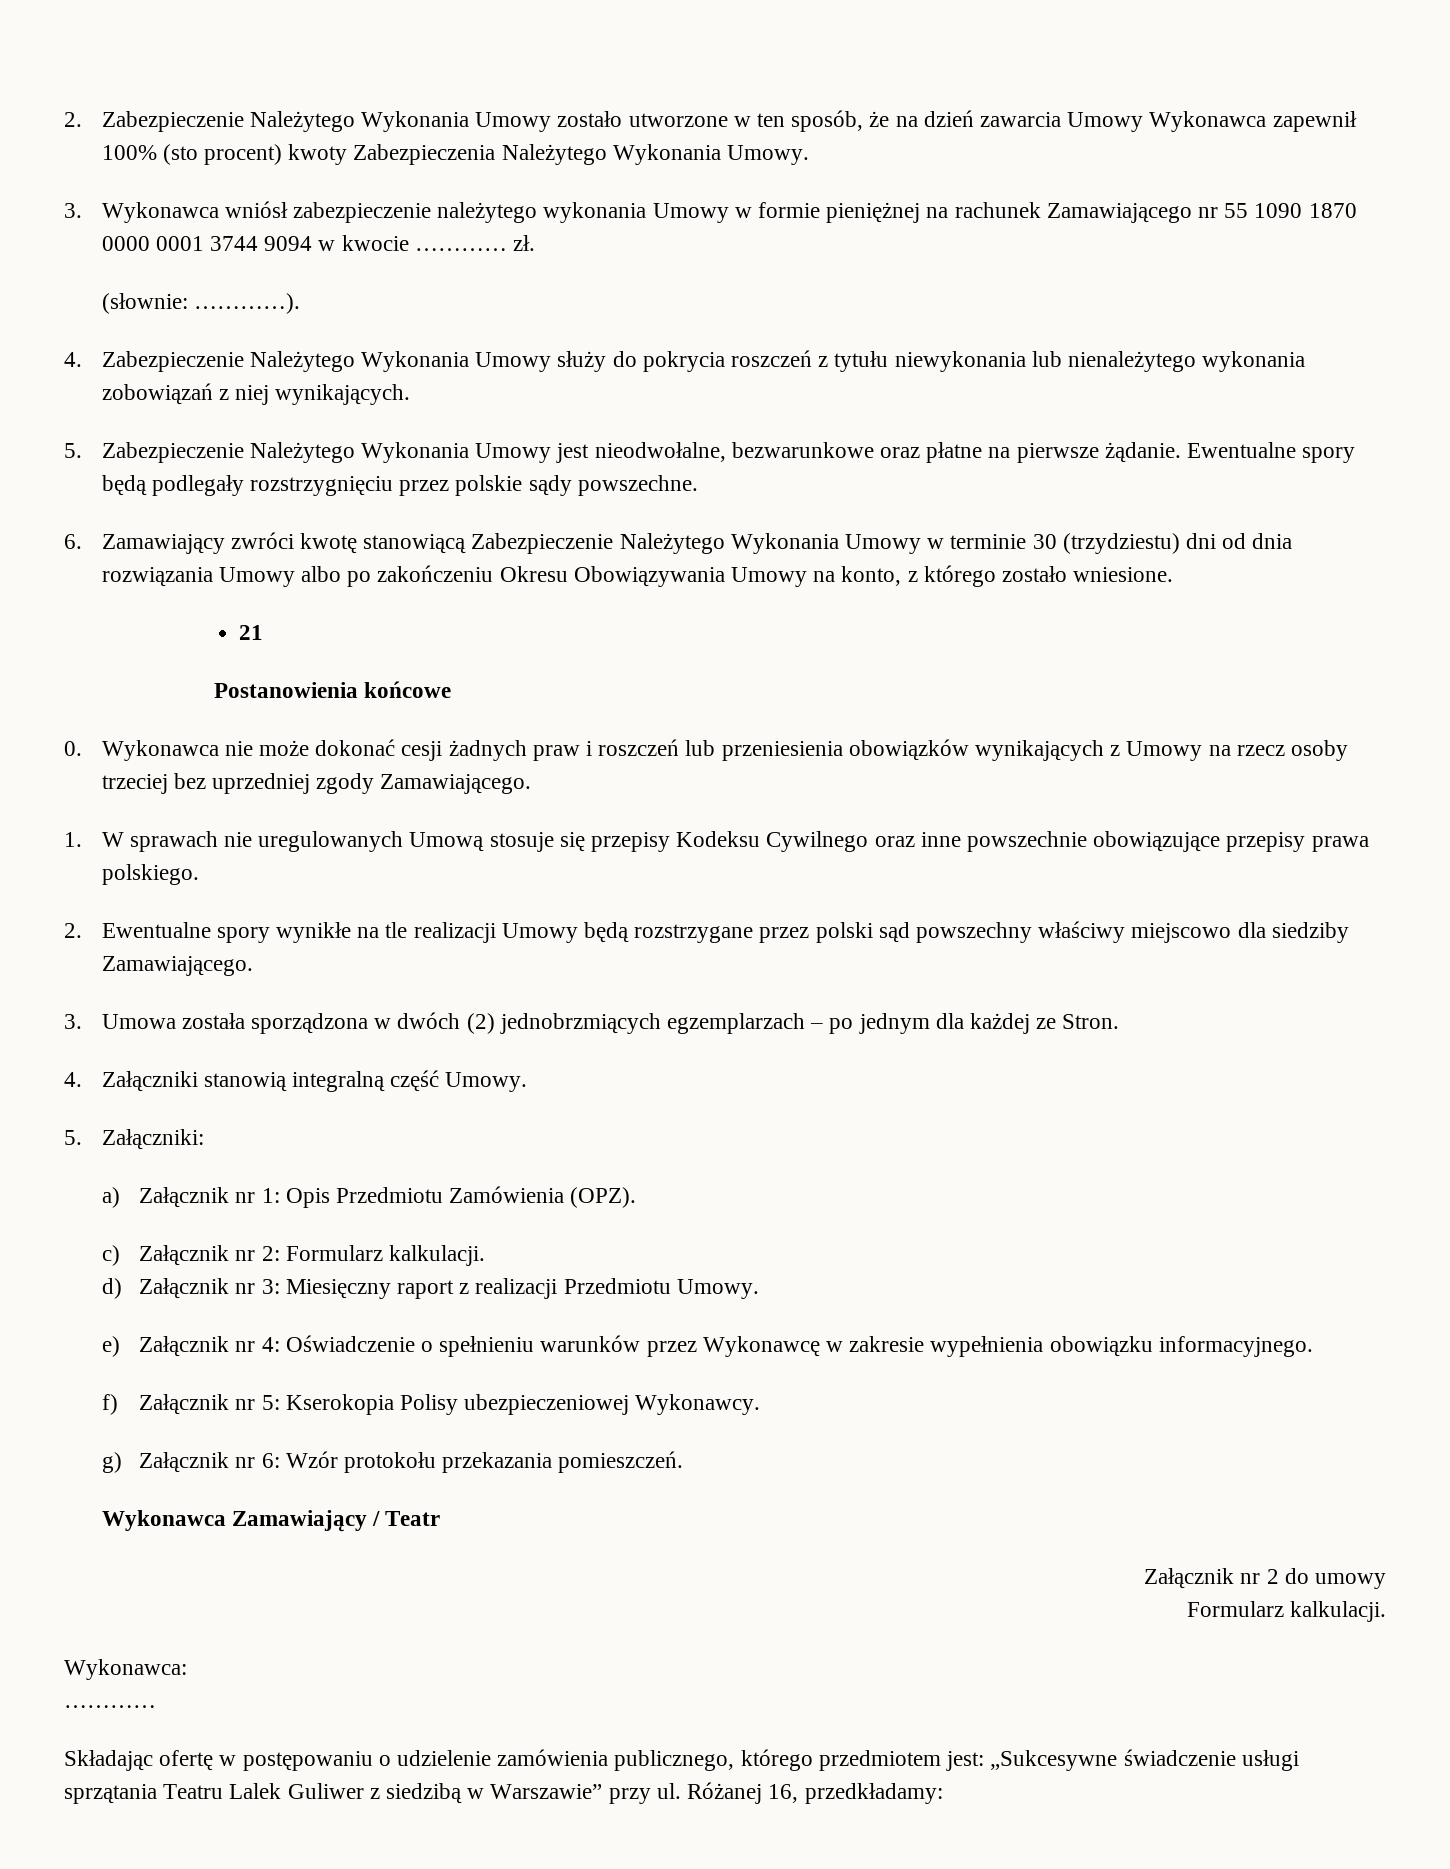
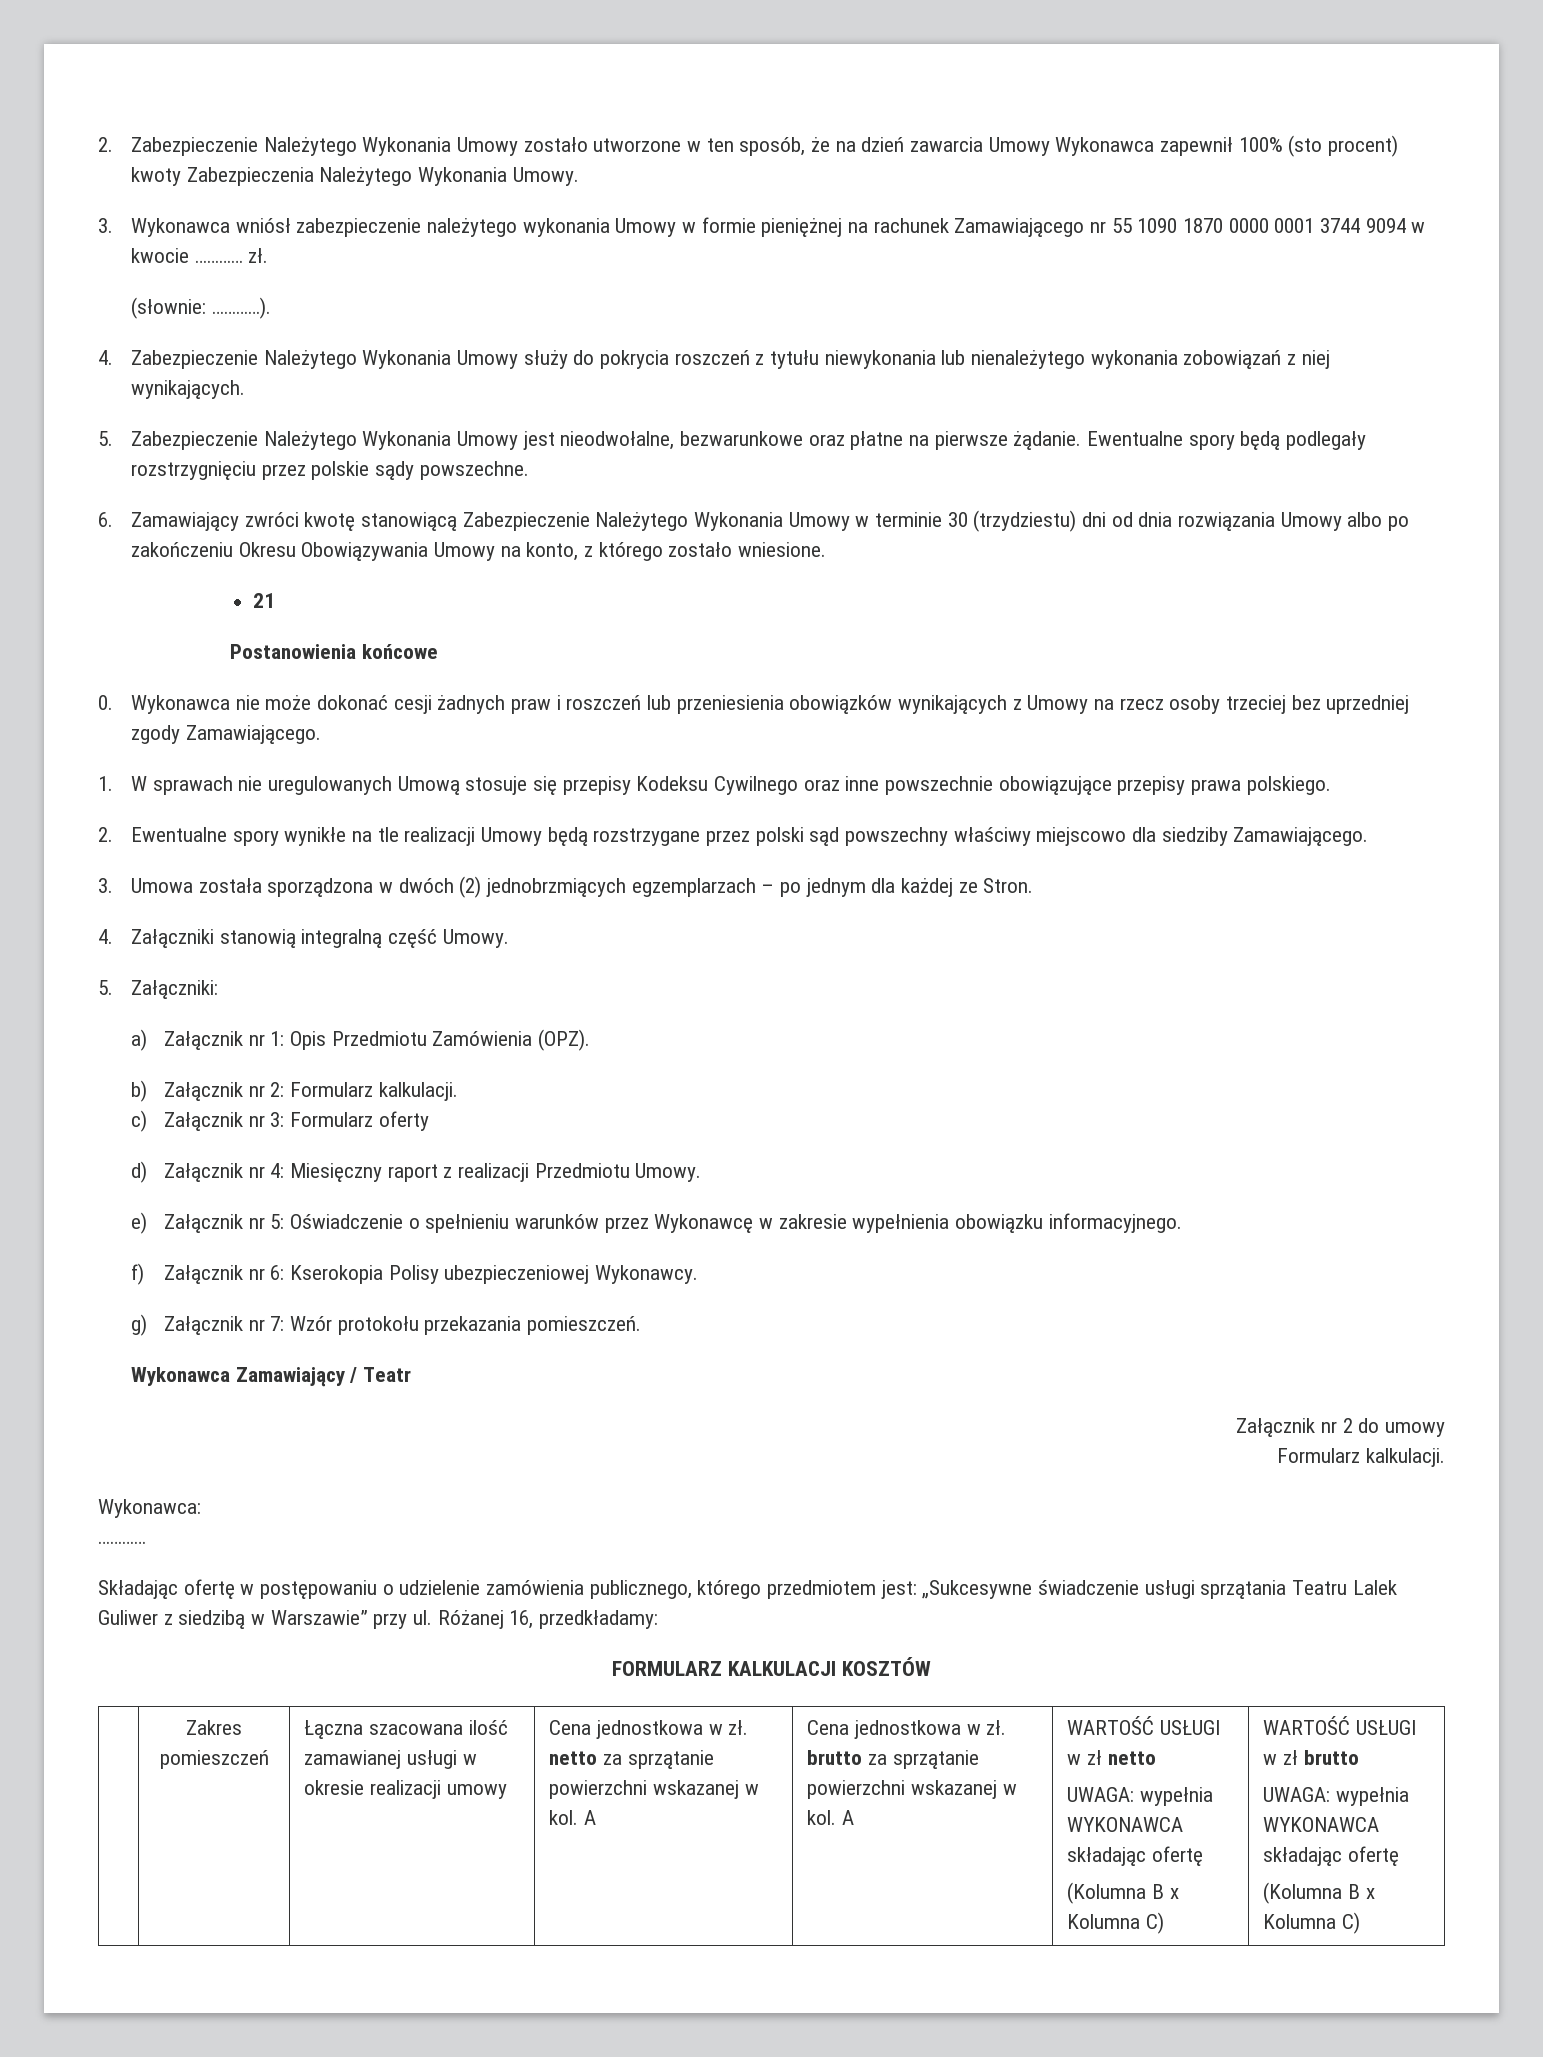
[101,1245,120,1266] c) -> [131,1080,148,1102] b)
[101,1278,122,1299] d) -> [131,1110,148,1132] c)
(280, 1286) none -> [290,1111,429,1131] [131,1161,285,1183] Formularz oferty // d) Załącznik nr 4:
[261,1337,280,1352] 4: -> [270,1214,285,1229] 5:
[261,1395,280,1410] 5: -> [270,1265,285,1280] 6:
[261,1453,280,1468] 6: -> [270,1316,285,1331] 7:
(943, 1793) none -> [612,1657,931,1676] [186,1720,242,1735] [159,1750,269,1769] [304,1720,508,1739] [304,1750,477,1769] [304,1780,507,1799] [549,1720,749,1739] [549,1750,714,1769] [549,1780,759,1799] [549,1810,596,1825] [807,1720,1007,1739] [807,1750,979,1769] [807,1780,1017,1799] [807,1810,854,1825] [1067,1716,1221,1735] [1067,1750,1156,1765] [1067,1787,1213,1806] [1067,1817,1184,1832] [1067,1846,1203,1866] [1067,1882,1179,1904] [1067,1912,1164,1934] [1263,1716,1417,1735] [1263,1750,1359,1765] [1263,1787,1409,1806] [1263,1817,1380,1832] [1263,1846,1399,1866] [1263,1882,1375,1904] [1263,1912,1360,1934] // FORMULARZ KALKULACJI KOSZTÓW // | Zakres pomieszczeń | Łączna szacowana ilość zamawianej usługi w okresie realizacji umowy | Cena jednostkowa w zł. netto za sprzątanie powierzchni wskazanej w kol. A | Cena jednostkowa w zł. brutto za sprzątanie powierzchni wskazanej w kol. A | WARTOŚĆ USŁUGI w zł netto // UWAGA: wypełnia WYKONAWCA składając ofertę // (Kolumna B x Kolumna C) | WARTOŚĆ USŁUGI w zł brutto // UWAGA: wypełnia WYKONAWCA składając ofertę // (Kolumna B x Kolumna C)

